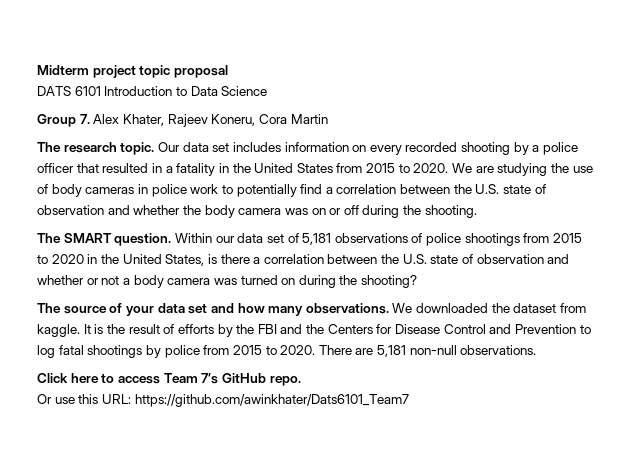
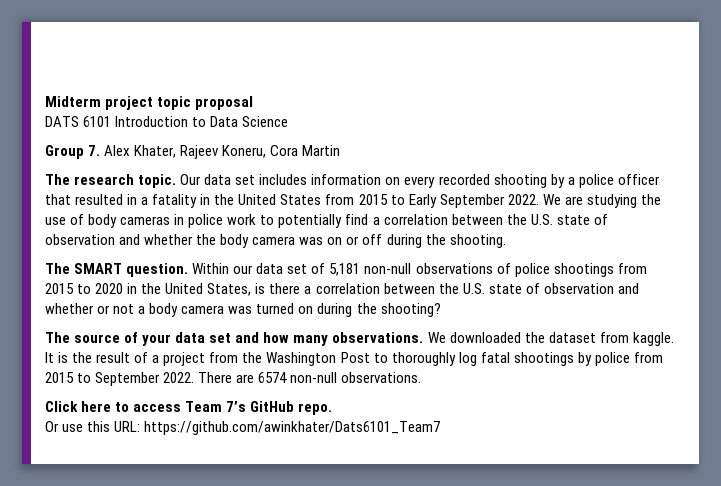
[413,163,449,173] 2020. -> [408,194,539,208] Early September 2022.
(332, 239) none -> [364,263,412,274] non-null
[177,324,591,337] efforts by the FBI and the Centers for Disease Control and Prevention to -> [152,352,456,366] a project from the Washington Post to thoroughly
[280,345,316,355] 2020. -> [95,372,195,386] September 2022.
[377,345,407,357] 5,181 -> [258,372,288,383] 6574

